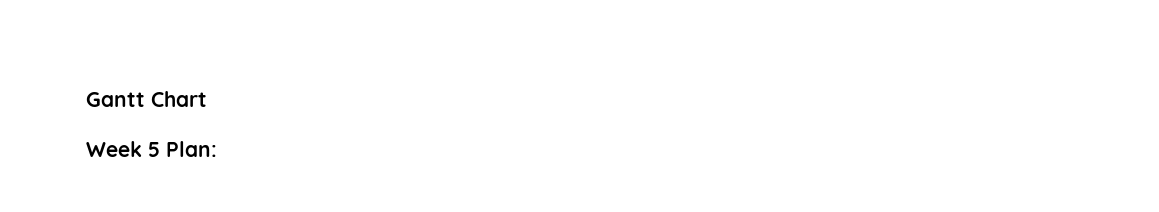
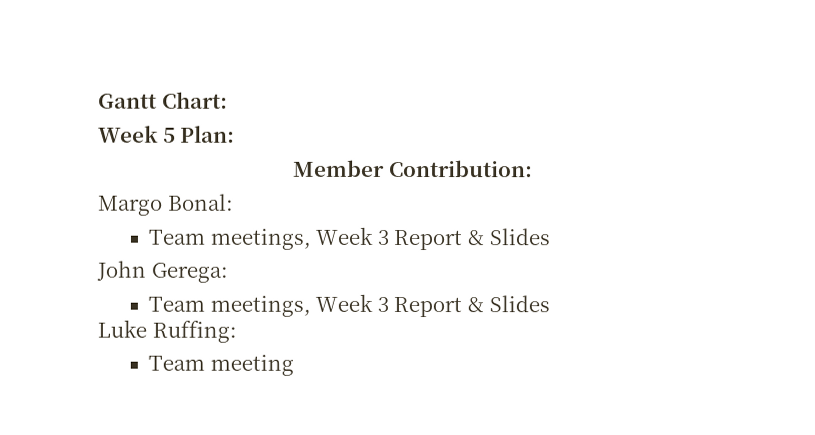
[151,91,207,107] Chart -> [161,91,228,109] Chart:
(217, 149) none -> [293,159,533,178] [98,193,234,216] [148,226,550,251] [96,260,228,283] [148,293,550,318] [97,319,237,343] [148,354,294,376] // Member Contribution: // Margo Bonal: // Team meetings, Week 3 Report & Slides // John Gerega: // Team meetings, Week 3 Report & Slides // Luke Ruffing: // Team meeting

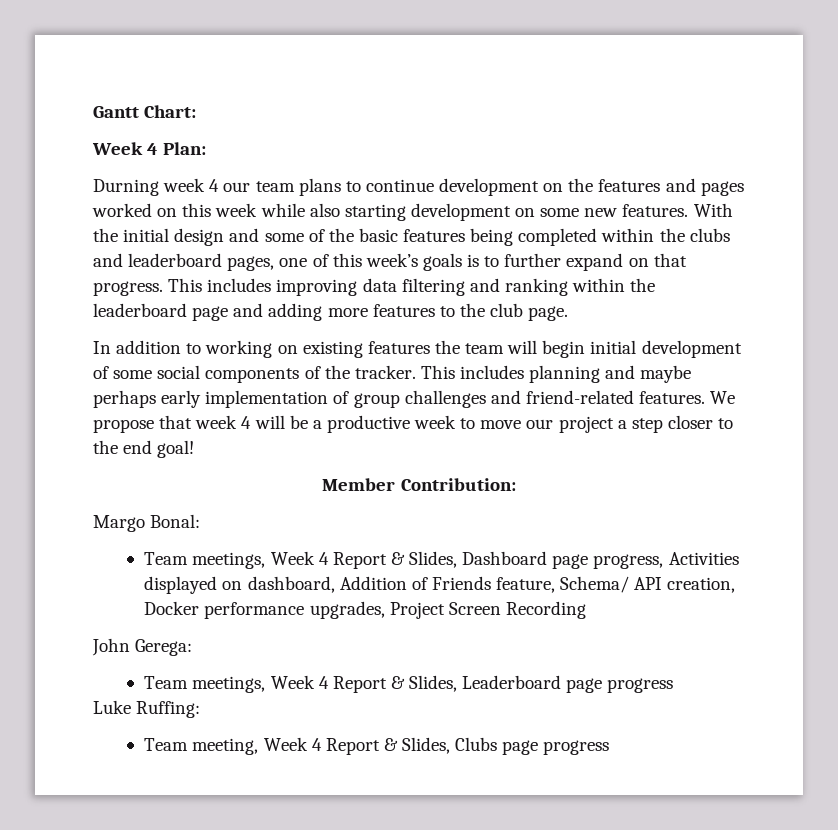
[162,127,176,143] 5 -> [147,143,159,155] 4
(236, 134) none -> [93,178,744,196] [92,203,733,221] [93,228,730,246] [93,253,687,271] [93,278,656,296] [93,303,569,321] [93,340,742,358] [93,365,692,383] [93,390,736,408] [93,415,734,433] [93,440,195,458] // Durning week 4 our team plans to continue development on the features and pages worked on this week while also starting development on some new features. With the initial design and some of the basic features being completed within the clubs and leaderboard pages, one of this week’s goals is to further expand on that progress. This includes improving data filtering and ranking within the leaderboard page and adding more features to the club page. // In addition to working on existing features the team will begin initial development of some social components of the tracker. This includes planning and maybe perhaps early implementation of group challenges and friend-related features. We propose that week 4 will be a productive week to move our project a step closer to the end goal!
[376,228,550,251] 3 Report & Slides -> [318,551,739,569] [144,576,736,594] [144,601,586,619] 4 Report & Slides, Dashboard page progress, Activities displayed on dashboard, Addition of Friends feature, Schema/ API creation, Docker performance upgrades, Project Screen Recording
[376,295,550,318] 3 Report & Slides -> [318,675,674,693] 4 Report & Slides, Leaderboard page progress
[209,354,294,376] meeting -> [192,737,610,755] meeting, Week 4 Report & Slides, Clubs page progress

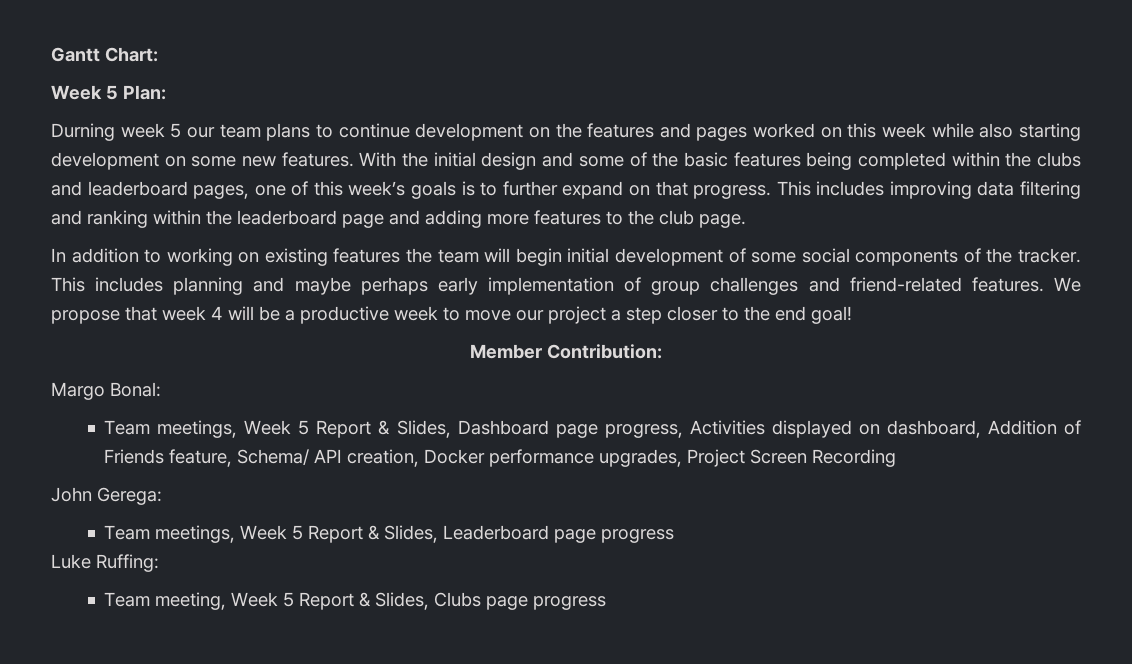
[147,143,159,155] 4 -> [106,85,118,100] 5
[209,179,220,192] 4 -> [170,123,182,138] 5
[318,552,329,565] 4 -> [298,420,310,435] 5
[318,676,329,689] 4 -> [292,525,304,540] 5
[311,738,322,751] 4 -> [283,592,295,607] 5

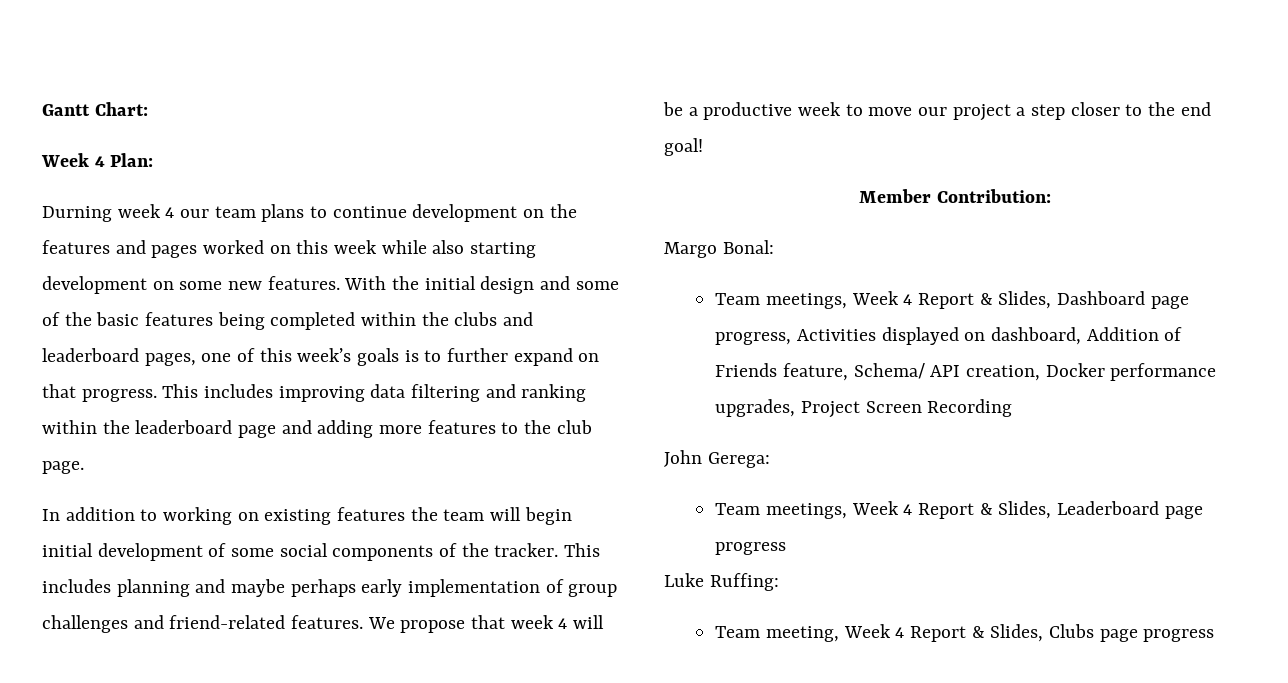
[106,85,118,100] 5 -> [94,156,105,167] 4
[170,123,182,138] 5 -> [165,207,175,218] 4
[298,420,310,435] 5 -> [903,294,913,305] 4
[292,525,304,540] 5 -> [903,504,913,515] 4
[283,592,295,607] 5 -> [895,627,905,638] 4

